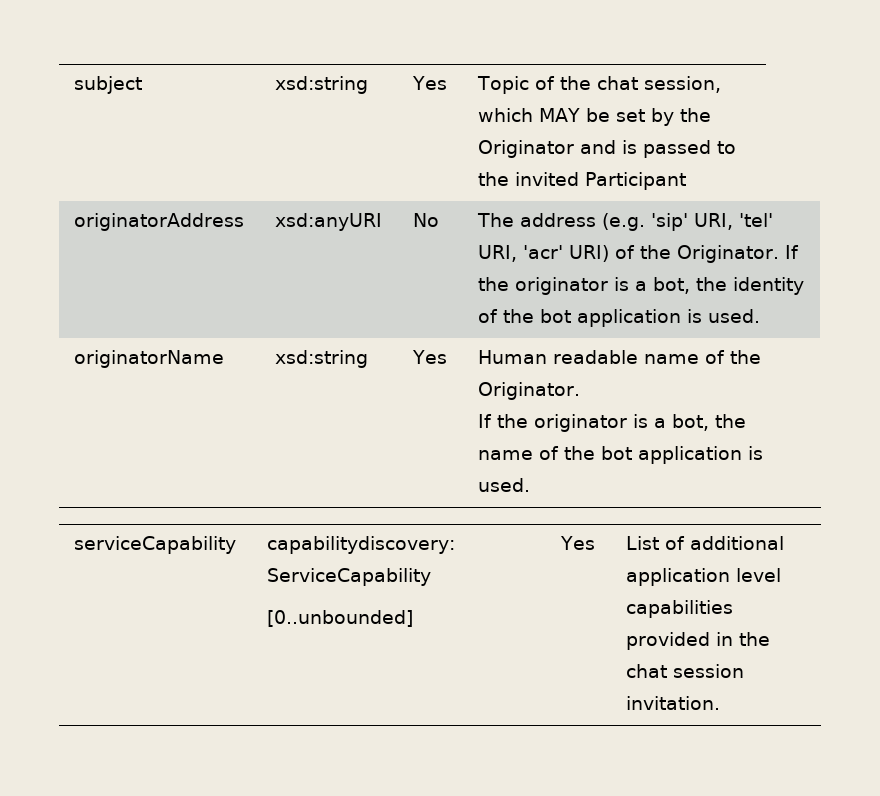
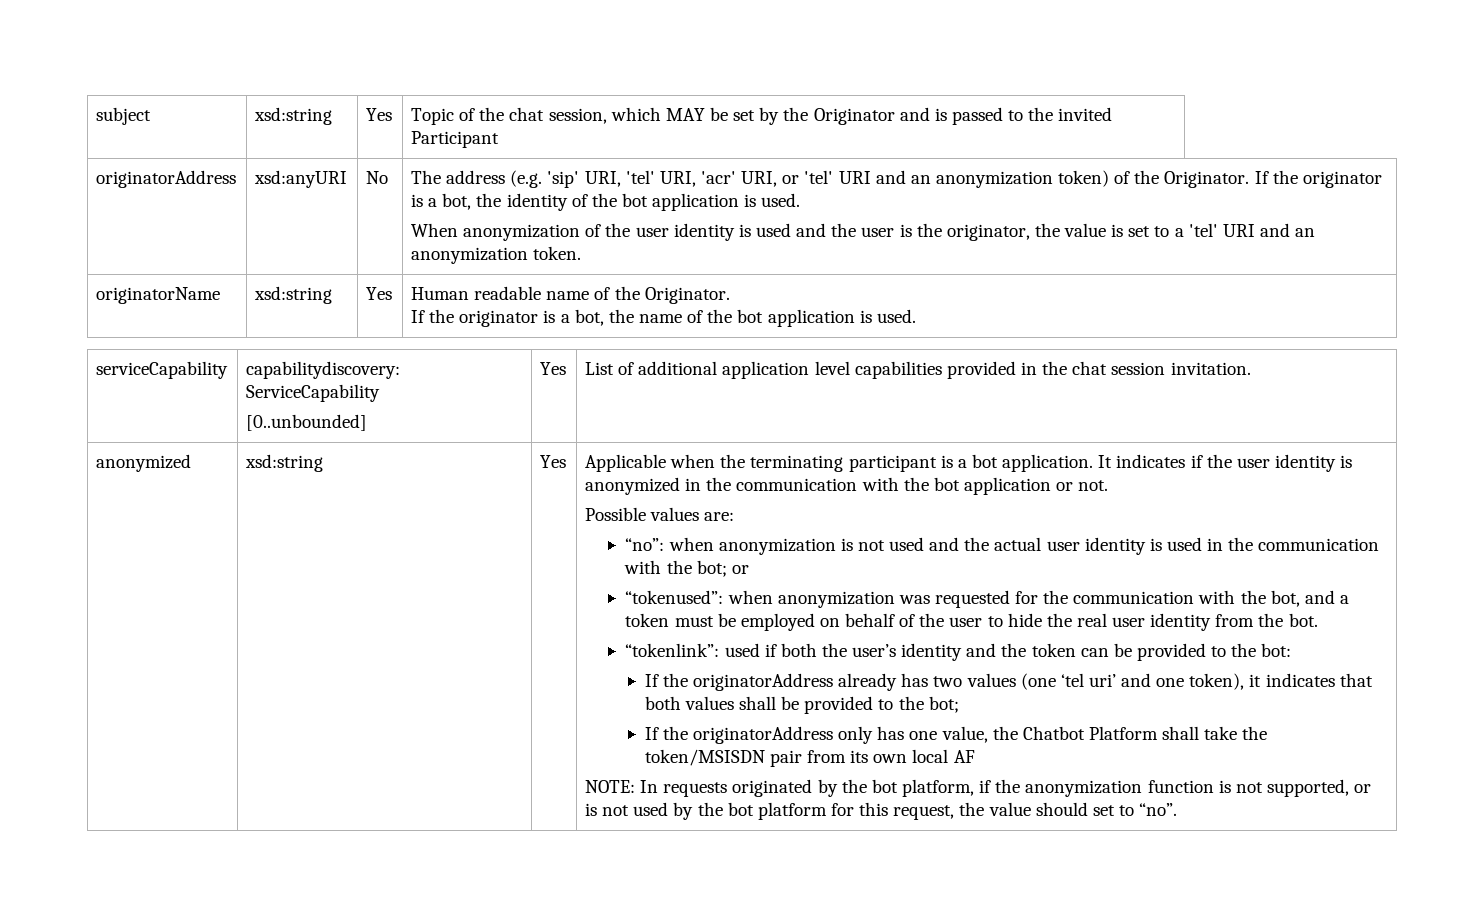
[569,245,610,262] URI) -> [741,170,1110,188] URI, or 'tel' URI and an anonymization token)
(761, 316) none -> [411,223,1316,241] [411,246,582,264] // When anonymization of the user identity is used and the user is the originator, the value is set to a 'tel' URI and an anonymization token.
(721, 703) none -> [96,454,192,472] [245,454,324,472] [540,455,567,468] [585,454,1353,472] [585,477,1109,495] [585,507,735,521] [625,537,1380,555] [624,560,749,577] [625,590,1349,608] [625,613,1318,631] [625,643,1292,661] [644,673,1373,691] [644,696,959,714] [644,726,1268,744] [644,749,975,767] [585,779,1372,797] [585,802,1178,820] // anonymized | xsd:string | Yes | Applicable when the terminating participant is a bot application. It indicates if the user identity is anonymized in the communication with the bot application or not. // Possible values are: // “no”: when anonymization is not used and the actual user identity is used in the communication with the bot; or // “tokenused”: when anonymization was requested for the communication with the bot, and a token must be employed on behalf of the user to hide the real user identity from the bot. // “tokenlink”: used if both the user’s identity and the token can be provided to the bot: // If the originatorAddress already has two values (one ‘tel uri’ and one token), it indicates that both values shall be provided to the bot; // If the originatorAddress only has one value, the Chatbot Platform shall take the token/MSISDN pair from its own local AF // NOTE: In requests originated by the bot platform, if the anonymization function is not supported, or is not used by the bot platform for this request, the value should set to “no”.

